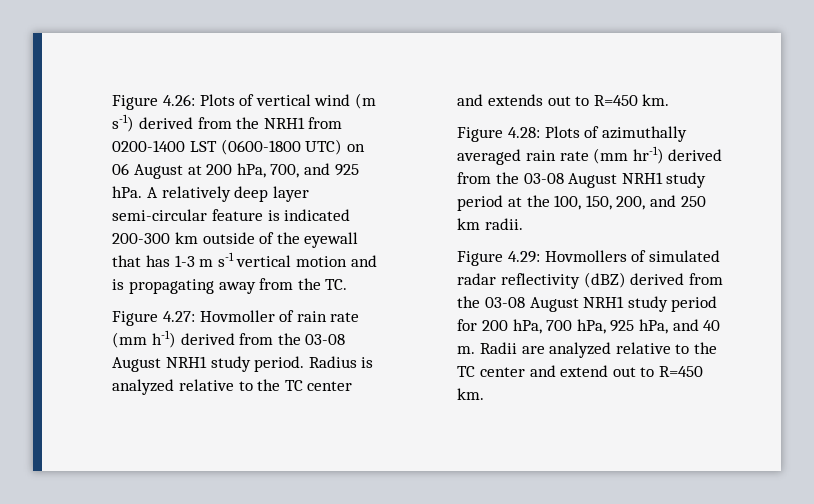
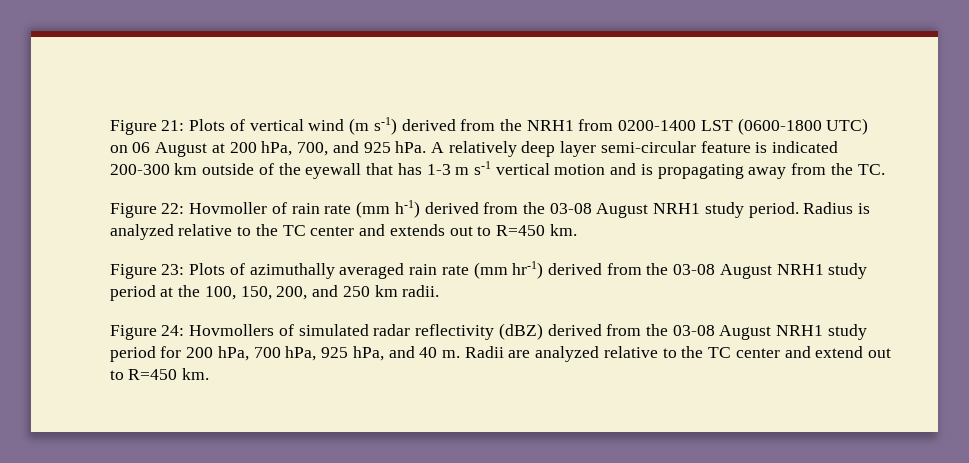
[112,94,196,110] Figure 4.26: -> [109,120,185,135] Figure 21:
[163,311,196,322] 4.27: -> [161,203,185,214] 22:
[508,127,541,138] 4.28: -> [161,264,185,275] 23:
[508,251,541,263] 4.29: -> [161,325,185,336] 24:

